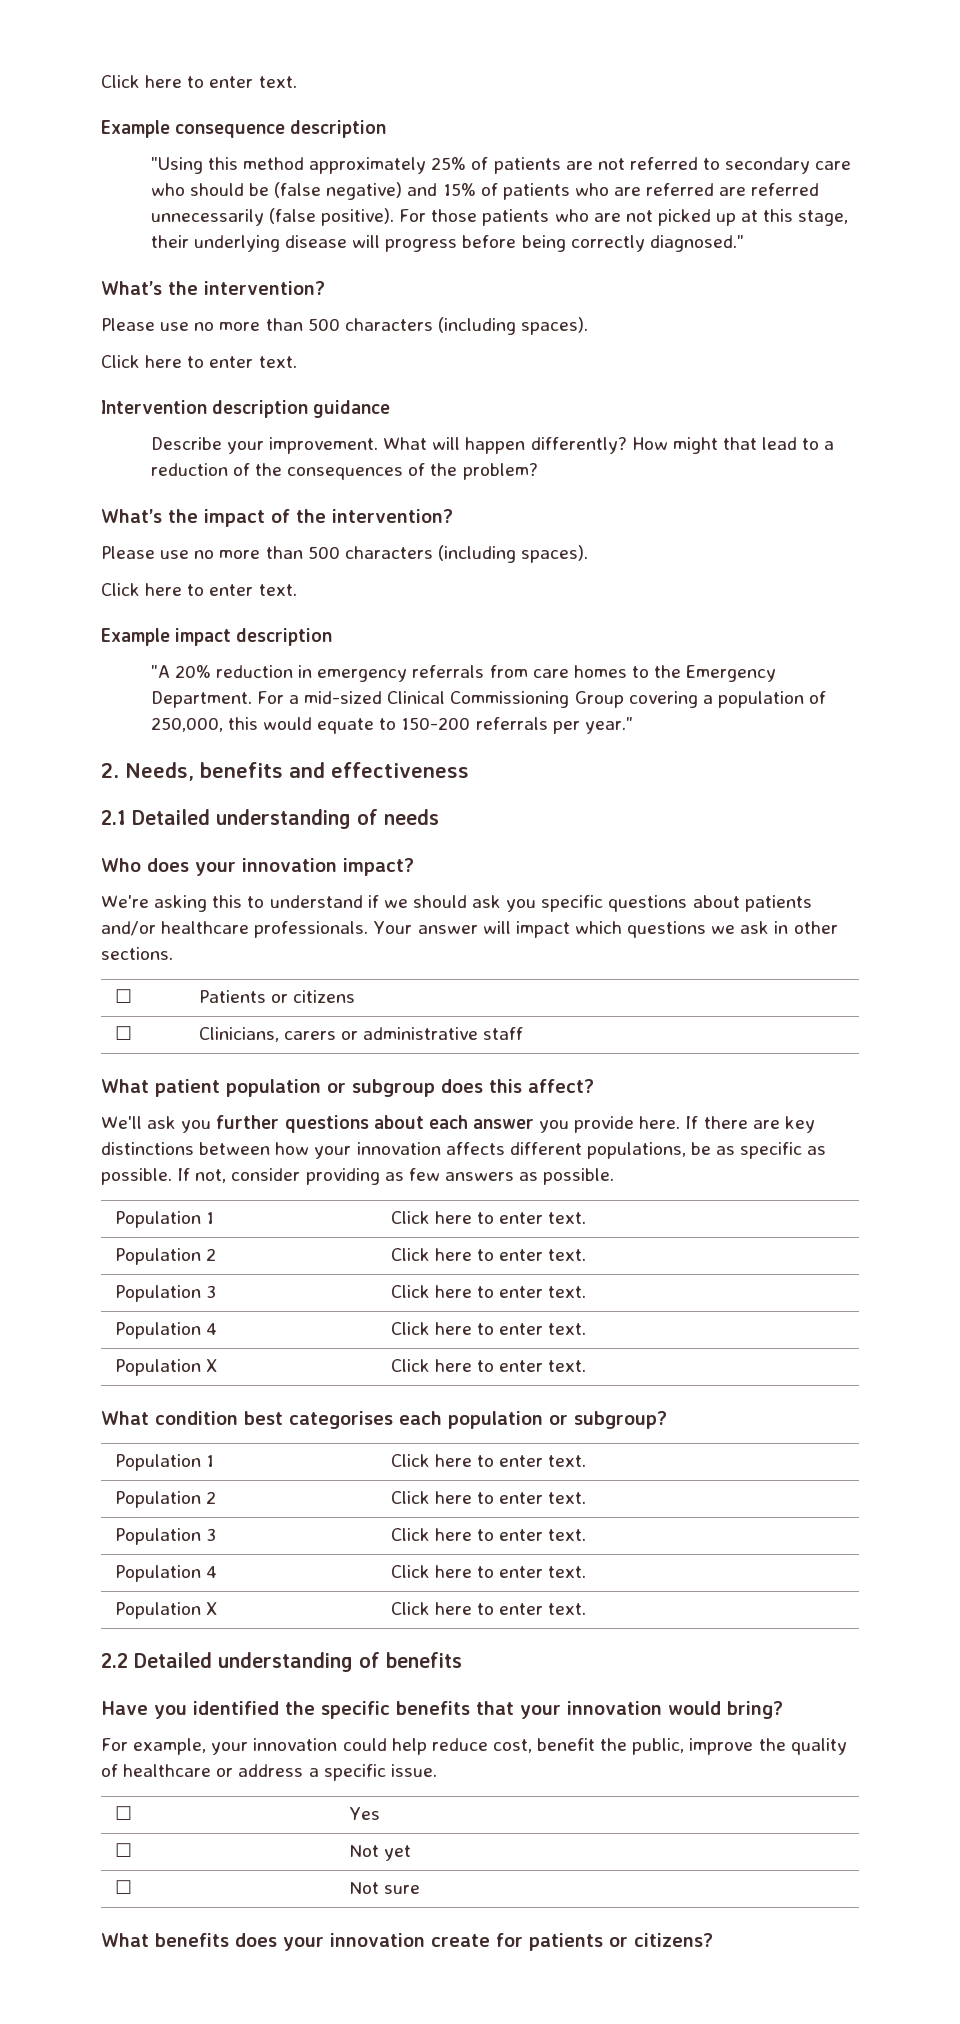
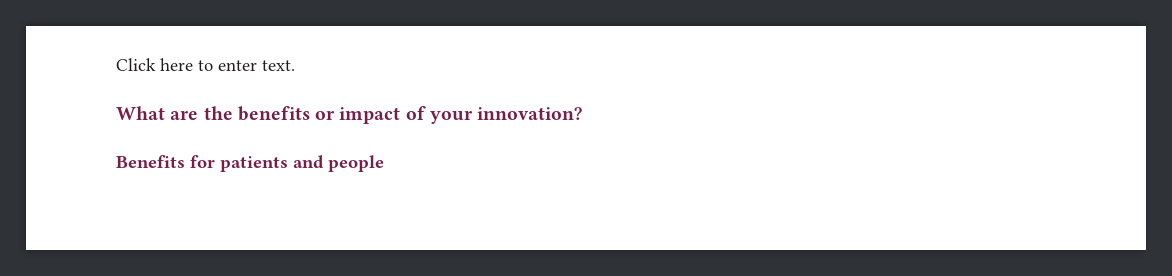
[101,75,297,88] [101,120,387,138] [150,157,852,174] [150,182,820,200] [150,208,849,226] [150,235,744,252] [101,281,325,295] [101,317,589,335] [101,355,297,368] [101,400,391,418] [150,437,835,454] [150,463,538,480] [101,509,453,527] [101,545,589,563] [101,583,297,596] [101,628,333,646] [150,665,777,682] [150,691,827,708] [150,717,633,734] [101,762,469,781] [101,809,439,829] [101,858,414,876] [101,895,812,912] [101,921,838,938] [101,947,173,960] [114,989,132,1003] [198,990,355,1003] [114,1026,132,1040] [198,1027,524,1042] [101,1079,594,1097] [101,1115,815,1133] [101,1142,827,1159] [101,1168,615,1185] [114,1211,214,1228] [390,1211,587,1224] [114,1248,216,1265] [390,1248,587,1261] [114,1285,216,1302] [390,1285,587,1298] [114,1322,217,1339] [390,1322,587,1335] [114,1359,217,1376] [390,1359,587,1372] [101,1411,667,1429] [114,1454,214,1471] [390,1454,587,1467] [114,1491,216,1508] [390,1491,587,1504] [114,1528,216,1545] [390,1528,587,1541] [114,1565,217,1582] [390,1565,587,1578] [114,1602,217,1619] [390,1602,587,1615] [101,1652,462,1672] [101,1701,783,1719] [101,1738,847,1755] [101,1764,437,1781] [114,1806,132,1820] [348,1807,380,1820] [114,1843,132,1857] [348,1845,411,1861] [114,1880,132,1894] [348,1882,420,1894] [101,1933,713,1951] Click here to enter text. // Example consequence description // "Using this method approximately 25% of patients are not referred to secondary care who should be (false negative) and 15% of patients who are referred are referred unnecessarily (false positive). For those patients who are not picked up at this stage, their underlying disease will progress before being correctly diagnosed." // What’s the intervention? // Please use no more than 500 characters (including spaces). // Click here to enter text. // Intervention description guidance // Describe your improvement. What will happen differently? How might that lead to a reduction of the consequences of the problem? // What’s the impact of the intervention? // Please use no more than 500 characters (including spaces). // Click here to enter text. // Example impact description // "A 20% reduction in emergency referrals from care homes to the Emergency Department. For a mid-sized Clinical Commissioning Group covering a population of 250,000, this would equate to 150-200 referrals per year." // 2. Needs, benefits and effectiveness // 2.1 Detailed understanding of needs // Who does your innovation impact? // We're asking this to understand if we should ask you specific questions about patients and/or healthcare professionals. Your answer will impact which questions we ask in other sections. // ☐ | Patients or citizens // ☐ | Clinicians, carers or administrative staff // What patient population or subgroup does this affect? // We'll ask you further questions about each answer you provide here. If there are key distinctions between how your innovation affects different populations, be as specific as possible. If not, consider providing as few answers as possible. // Population 1 | Click here to enter text. // Population 2 | Click here to enter text. // Population 3 | Click here to enter text. // Population 4 | Click here to enter text. // Population X | Click here to enter text. // What condition best categorises each population or subgroup? // Population 1 | Click here to enter text. // Population 2 | Click here to enter text. // Population 3 | Click here to enter text. // Population 4 | Click here to enter text. // Population X | Click here to enter text. // 2.2 Detailed understanding of benefits // Have you identified the specific benefits that your innovation would bring? // For example, your innovation could help reduce cost, benefit the public, improve the quality of healthcare or address a specific issue. // ☐ | Yes // ☐ | Not yet // ☐ | Not sure // What benefits does your innovation create for patients or citizens? -> [116,58,295,71] [116,106,583,124] [116,155,384,172] Click here to enter text. // What are the benefits or impact of your innovation? // Benefits for patients and people

